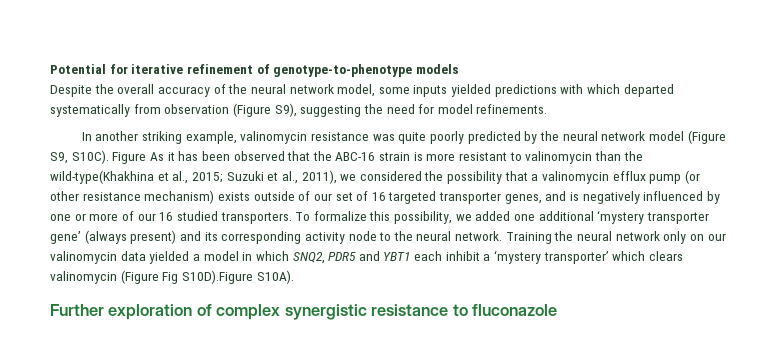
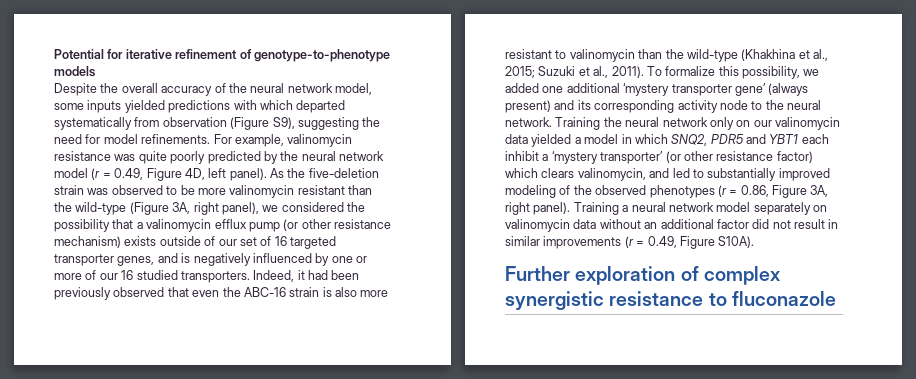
[81,131,183,144] // In another striking -> [213,134,232,144] For
[687,130,726,144] [50,150,643,164] [50,170,337,184] (Figure S9, S10C). Figure As it has been observed that the ABC-16 strain is more resistant to valinomycin than the wild-type(Khakhina et al., 2015; Suzuki et al., 2011), -> [91,168,379,181] [54,185,372,198] [54,202,259,215] (r = 0.49, Figure 4D, left panel). As the five-deletion strain was observed to be more valinomycin resistant than the wild-type (Figure 3A, right panel),
(292, 218) none -> [253,270,360,282] [54,287,389,300] [505,49,828,62] [505,66,644,78] Indeed, it had been previously observed that even the ABC-16 strain is also more resistant to valinomycin than the wild-type (Khakhina et al., 2015; Suzuki et al., 2011).
[612,251,683,261] [50,270,253,284] which clears valinomycin (Figure Fig S10D).Figure -> [665,151,813,163] [505,168,830,181] [505,185,829,198] [505,202,827,215] [505,219,839,232] [505,236,715,249] (or other resistance factor) which clears valinomycin, and led to substantially improved modeling of the observed phenotypes (r = 0.86, Figure 3A, right panel). Training a neural network model separately on valinomycin data without an additional factor did not result in similar improvements (r = 0.49, Figure

